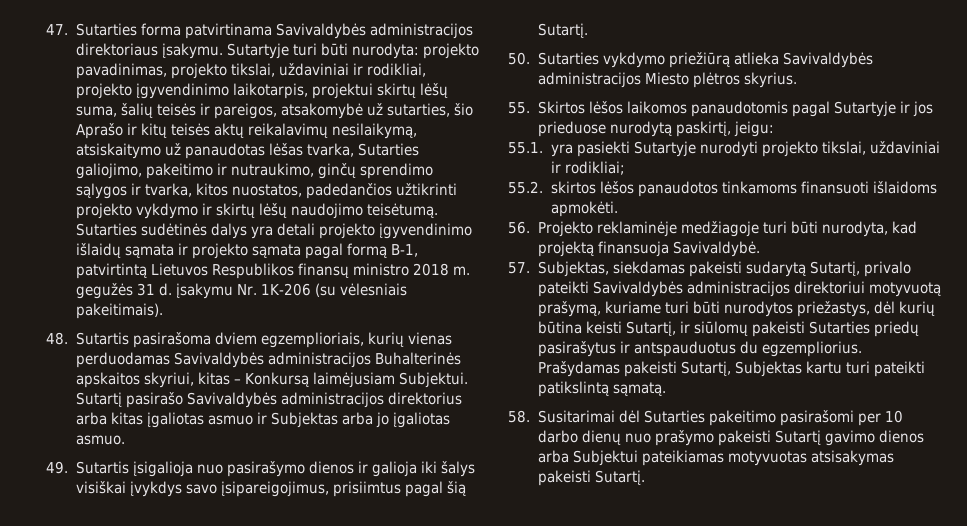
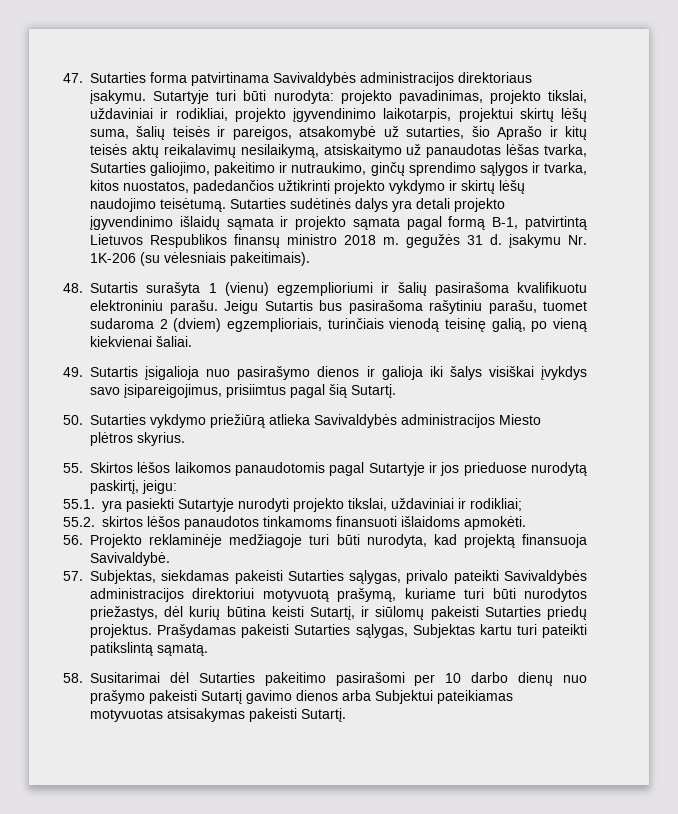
[132,332,452,348] [75,352,461,368] [75,372,468,388] [75,392,462,408] [75,412,450,428] [75,435,125,445] pasirašoma dviem egzemplioriais, kurių vienas perduodamas Savivaldybės administracijos Buhalterinės apskaitos skyriui, kitas – Konkursą laimėjusiam Subjektui. Sutartį pasirašo Savivaldybės administracijos direktorius arba kitas įgaliotas asmuo ir Subjektas arba jo įgaliotas asmuo. -> [146,282,587,296] [90,300,587,314] [90,318,588,332] [90,336,192,347] surašyta 1 (vienu) egzemplioriumi ir šalių pasirašoma kvalifikuotu elektroniniu parašu. Jeigu Sutartis bus pasirašoma rašytiniu parašu, tuomet sudaroma 2 (dviem) egzemplioriais, turinčiais vienodą teisinę galią, po vieną kiekvienai šaliai.
[745,261,860,277] sudarytą Sutartį, -> [287,570,402,584] Sutarties sąlygas,
[537,341,862,357] [537,361,731,377] pasirašytus ir antspauduotus du egzempliorius. Prašydamas pakeisti Sutartį, -> [90,624,408,638] projektus. Prašydamas pakeisti Sutarties sąlygas,

